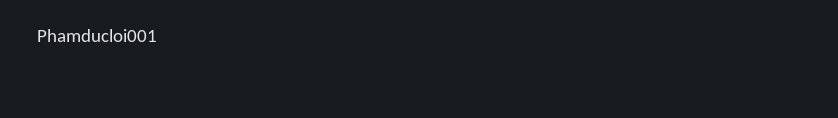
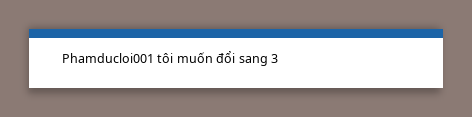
(157, 35) none -> [157,51,278,66] tôi muốn đổi sang 3

